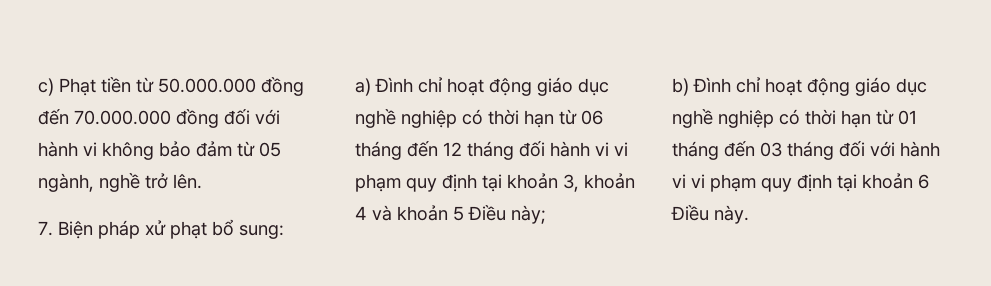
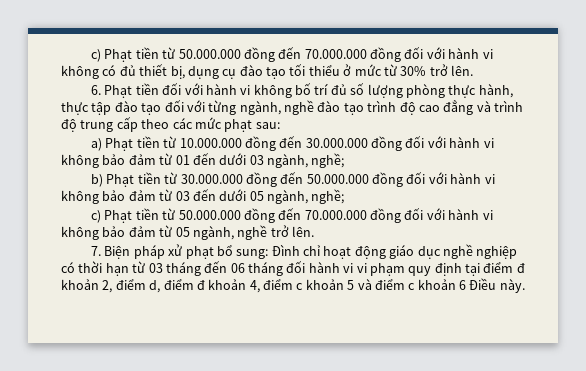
(154, 151) none -> [102,64,473,79] [91,83,513,98] [61,100,523,115] [61,117,280,132] [91,136,494,151] [61,153,345,168] [91,172,495,187] [61,189,345,204] [91,208,493,223] [61,226,99,240] có đủ thiết bị, dụng cụ đào tạo tối thiểu ở mức từ 30% trở lên. // 6. Phạt tiền đối với hành vi không bố trí đủ số lượng phòng thực hành, thực tập đào tạo đối với từng ngành, nghề đào tạo trình độ cao đẳng và trình độ trung cấp theo các mức phạt sau: // a) Phạt tiền từ 10.000.000 đồng đến 30.000.000 đồng đối với hành vi không bảo đảm từ 01 đến dưới 03 ngành, nghề; // b) Phạt tiền từ 30.000.000 đồng đến 50.000.000 đồng đối với hành vi không bảo đảm từ 03 đến dưới 05 ngành, nghề; // c) Phạt tiền từ 50.000.000 đồng đến 70.000.000 đồng đối với hành vi không
[355,78,371,96] // a) -> (269, 254) none
[581,110,603,125] [355,141,462,160] 06 tháng đến 12 -> [148,261,245,276] 03 tháng đến 06
[507,173,635,192] [355,205,546,224] [672,77,927,96] [672,109,917,128] [672,141,940,160] [672,174,857,192] khoản 3, khoản 4 và khoản 5 Điều này; // b) Đình chỉ hoạt động giáo dục nghề nghiệp có thời hạn từ 01 tháng đến 03 tháng đối với hành vi vi phạm quy định tại -> [483,262,525,273] [61,279,416,293] điểm đ khoản 2, điểm d, điểm đ khoản 4, điểm c khoản 5 và điểm c

